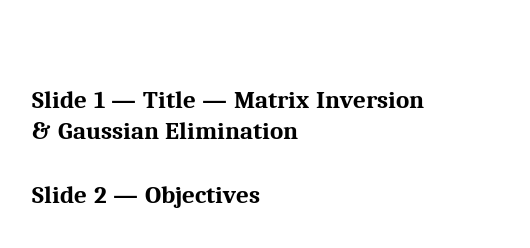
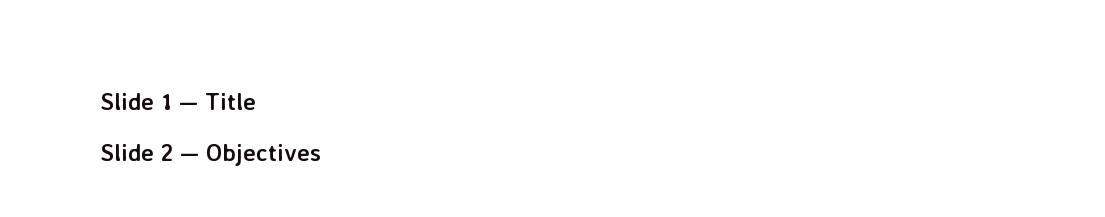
[202,92,424,108] [32,122,299,139] — Matrix Inversion & Gaussian Elimination -> (256, 101) none

